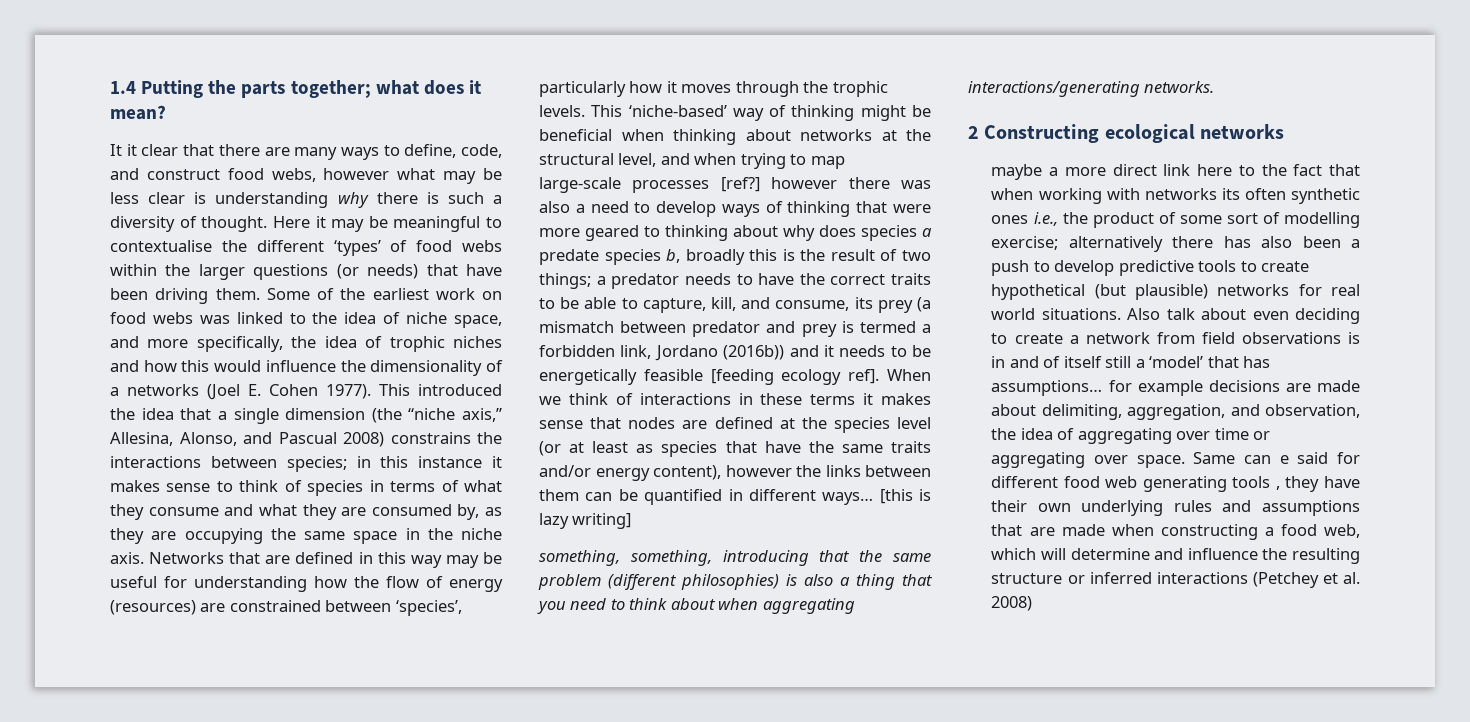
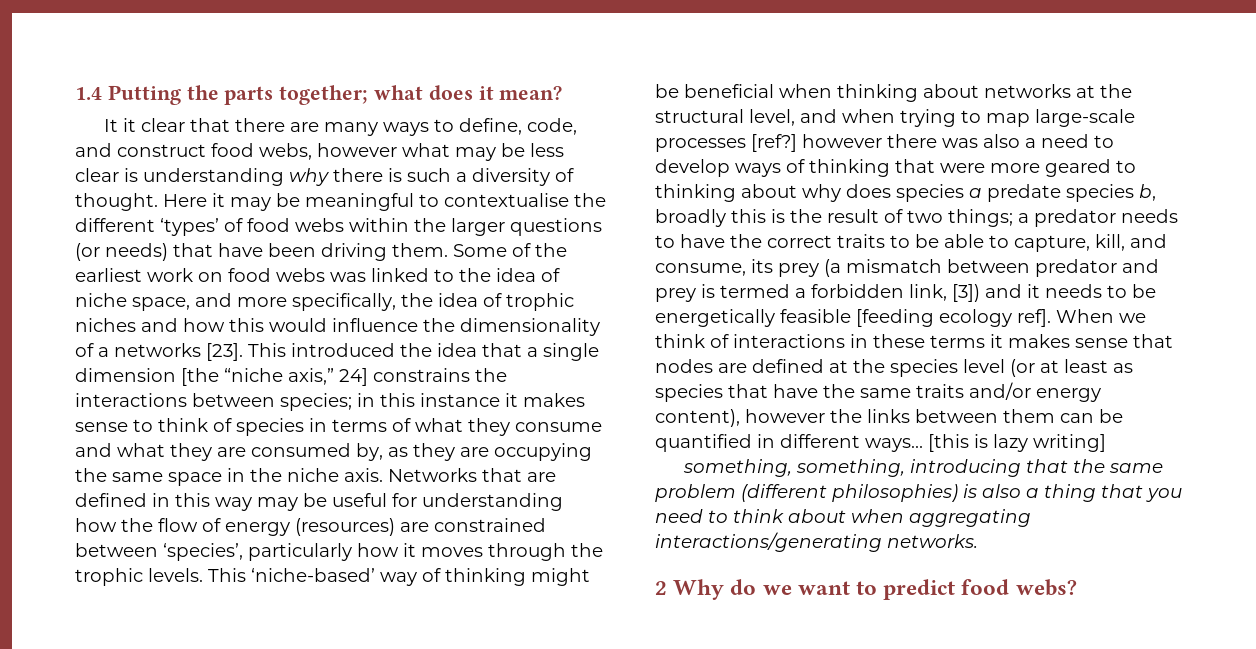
[207,384,371,400] (Joel E. Cohen 1977). -> [206,343,243,361] [23].
[371,408,402,423] (the -> [181,368,219,386] [the
[110,432,384,447] Allesina, Alonso, and Pascual 2008) -> [339,368,368,386] 24]
[654,345,785,361] Jordano (2016b)) -> [952,284,980,302] [3])
[984,124,1285,143] [991,164,1360,180] [991,188,1360,204] [991,212,1360,228] [991,236,1360,252] [991,260,1310,276] [991,284,1360,300] [991,308,1360,324] [991,332,1360,344] [991,356,1271,368] [991,380,1360,396] [991,404,1360,420] [991,428,1271,444] [991,452,1360,468] [991,476,1360,492] [991,500,1360,516] [991,524,1360,540] [991,548,1360,564] [991,572,1360,588] [991,596,1033,611] Constructing ecological networks // maybe a more direct link here to the fact that when working with networks its often synthetic ones i.e., the product of some sort of modelling exercise; alternatively there has also been a push to develop predictive tools to create hypothetical (but plausible) networks for real world situations. Also talk about even deciding to create a network from field observations is in and of itself still a ‘model’ that has assumptions… for example decisions are made about delimiting, aggregation, and observation, the idea of aggregating over time or aggregating over space. Same can e said for different food web generating tools , they have their own underlying rules and assumptions that are made when constructing a food web, which will determine and influence the resulting structure or inferred interactions (Petchey et al. 2008) -> [673,579,1077,600] Why do we want to predict food webs?

